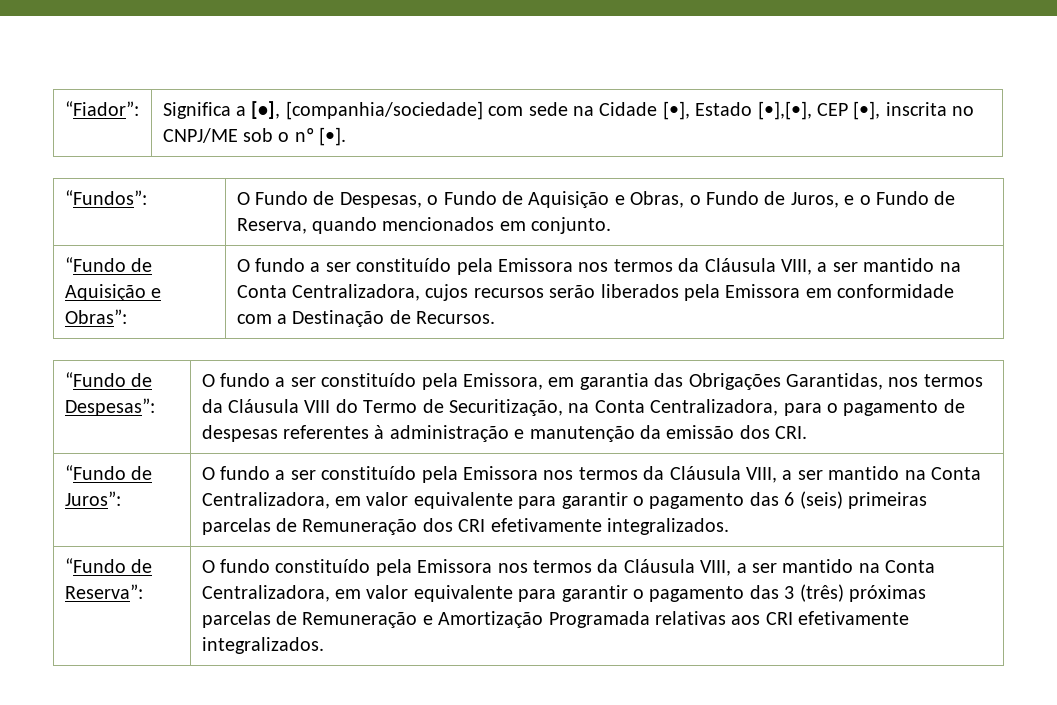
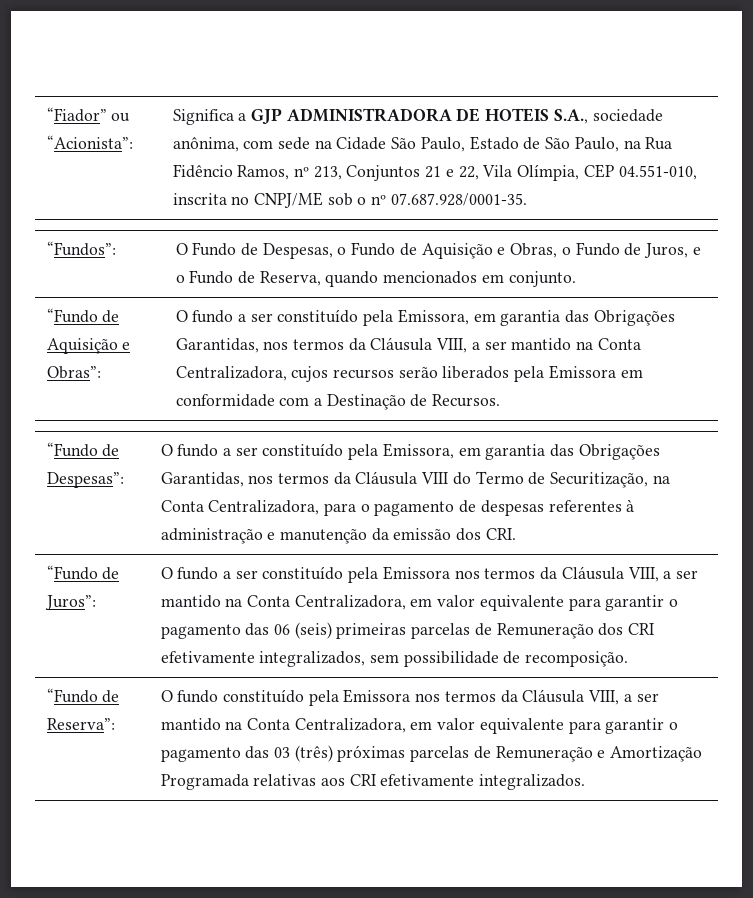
[64,101,139,116] “Fiador”: -> [46,107,131,122] [46,135,133,149] “Fiador” ou “Acionista”:
[251,101,881,120] [•], [companhia/sociedade] com sede na Cidade [•], Estado [•],[•], CEP [•], -> [250,108,663,125] [172,136,673,152] [172,164,697,181] GJP ADMINISTRADORA DE HOTEIS S.A., sociedade anônima, com sede na Cidade São Paulo, Estado de São Paulo, na Rua Fidêncio Ramos, nº 213, Conjuntos 21 e 22, Vila Olímpia, CEP 04.551-010,
[319,127,347,146] [•]. -> [390,193,527,206] 07.687.928/0001-35.
[497,258,573,272] Emissora -> [397,309,675,326] [175,338,259,353] Emissora, em garantia das Obrigações Garantidas,
[784,492,795,506] 6 -> [273,624,290,635] 06
[606,518,729,535] integralizados. -> [259,651,629,667] integralizados, sem possibilidade de recomposição.
[784,586,795,599] 3 -> [273,747,290,758] 03

